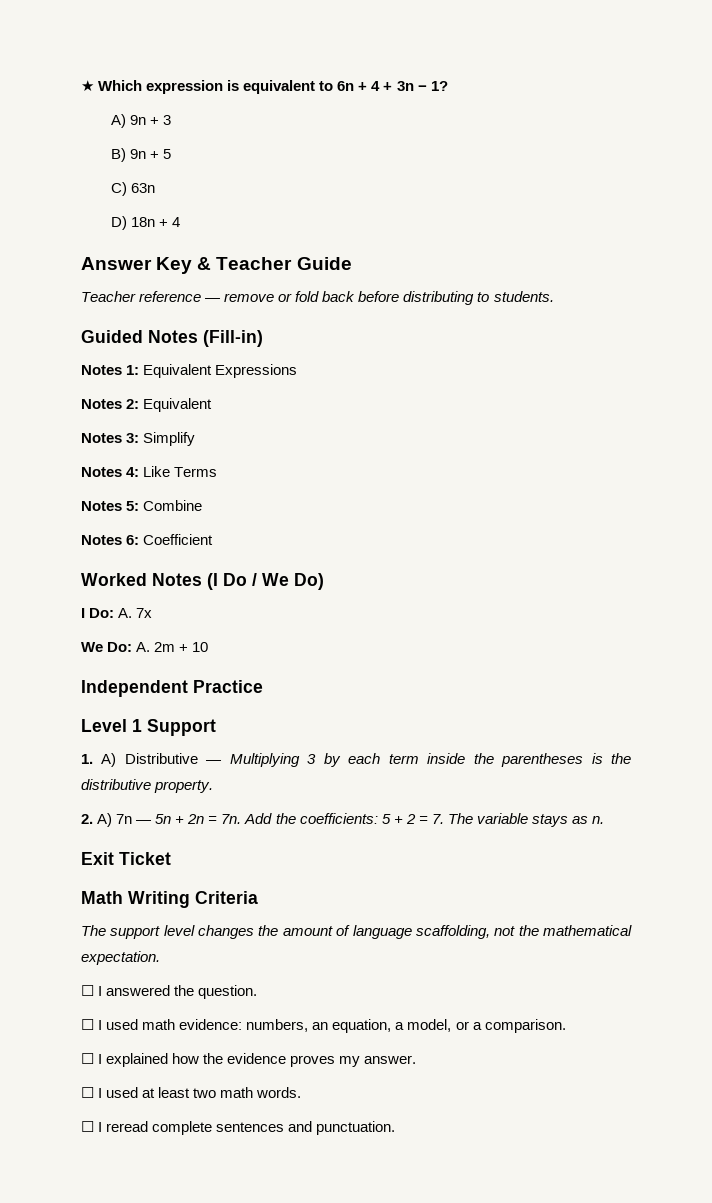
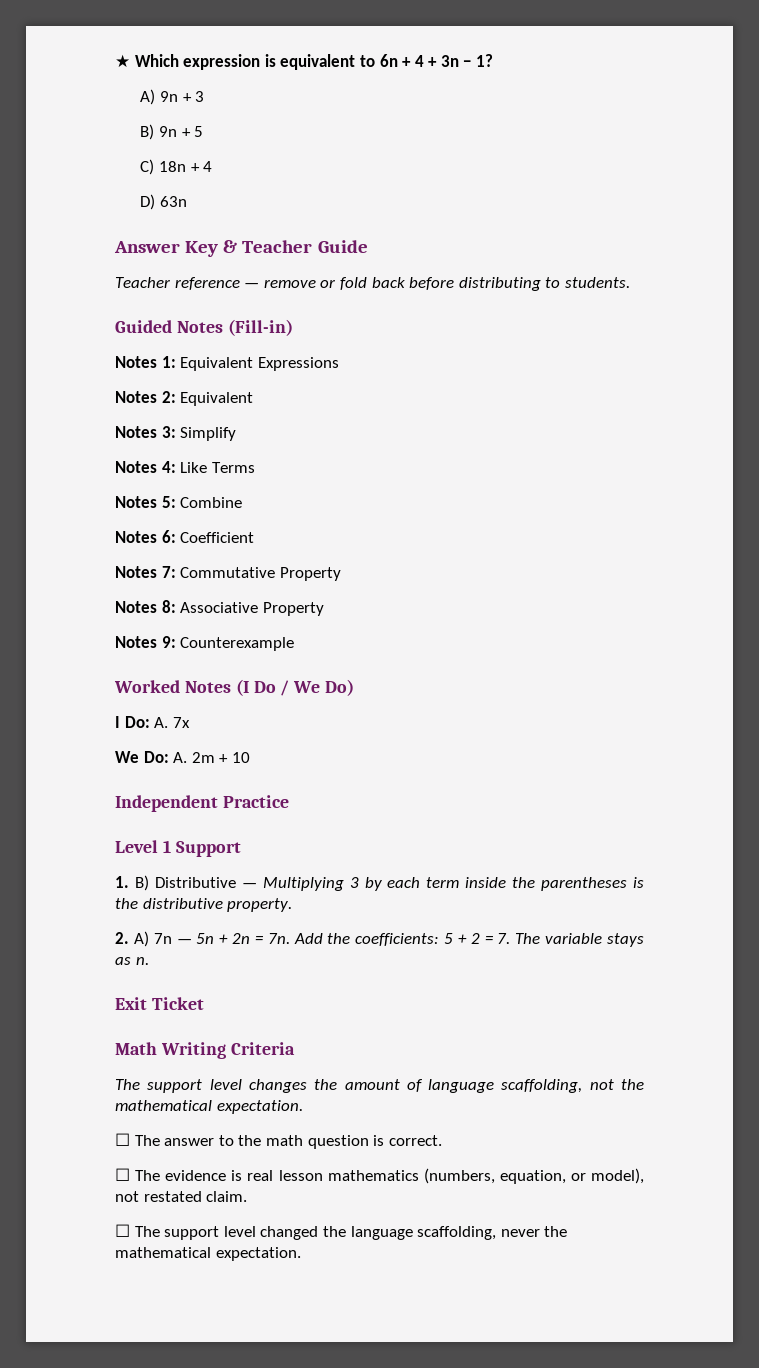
[130,183,155,193] [110,216,127,230] 63n // D) -> (155, 167) none
(180, 222) none -> [140,194,188,210] // D) 63n
(214, 539) none -> [115,566,341,581] [115,600,324,616] [115,636,295,651] // Notes 7: Commutative Property // Notes 8: Associative Property // Notes 9: Counterexample
[101,753,117,767] A) -> [134,875,149,891] B)
[98,985,258,999] [81,1019,566,1033] [81,1053,417,1067] [81,1087,302,1098] [81,1121,396,1135] I answered the question. // ☐ I used math evidence: numbers, an equation, a model, or a comparison. // ☐ I explained how the evidence proves my answer. // ☐ I used at least two math words. // ☐ I reread complete sentences and punctuation. -> [134,1135,442,1149] [115,1168,645,1184] [115,1191,248,1202] [115,1224,568,1240] [115,1247,301,1261] The answer to the math question is correct. // ☐ The evidence is real lesson mathematics (numbers, equation, or model), not restated claim. // ☐ The support level changed the language scaffolding, never the mathematical expectation.

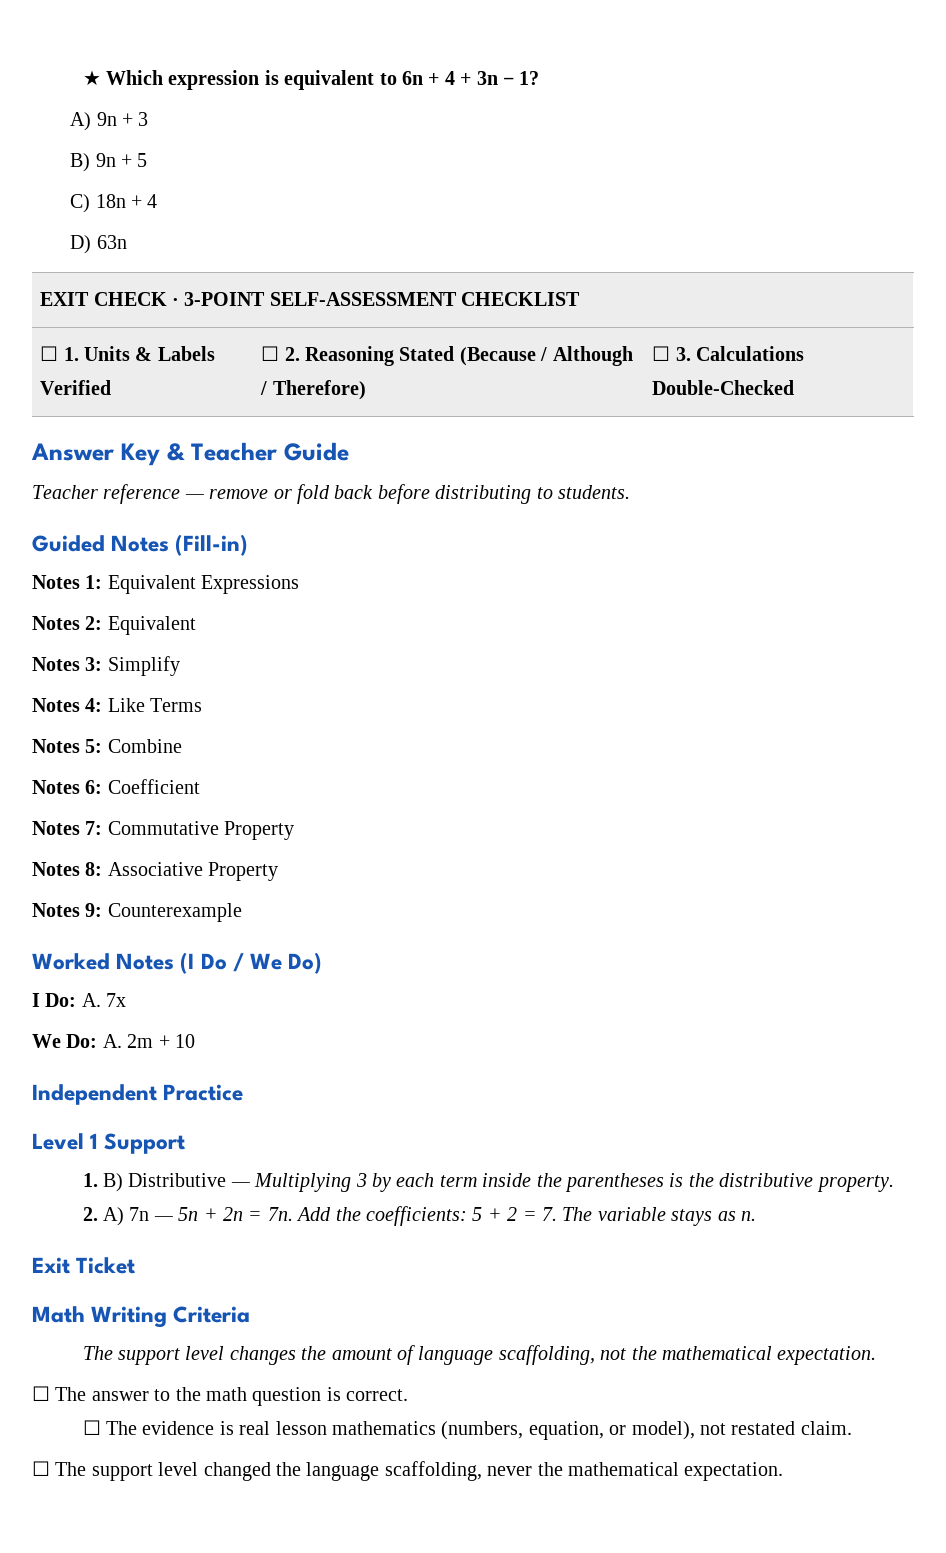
(188, 201) none -> [40,292,581,306] [40,346,215,361] [40,380,112,395] [261,346,633,366] [260,380,366,400] [652,346,805,361] [652,380,795,395] // EXIT CHECK · 3-POINT SELF-ASSESSMENT CHECKLIST // ☐ 1. Units & Labels Verified | ☐ 2. Reasoning Stated (Because / Although / Therefore) | ☐ 3. Calculations Double-Checked

